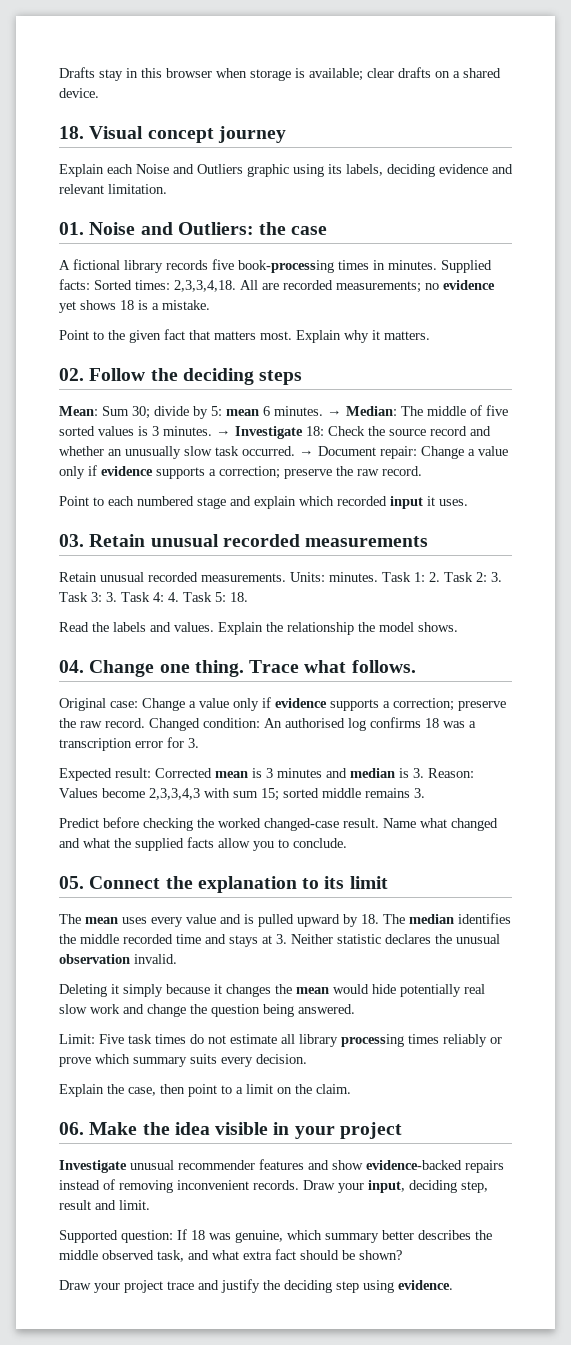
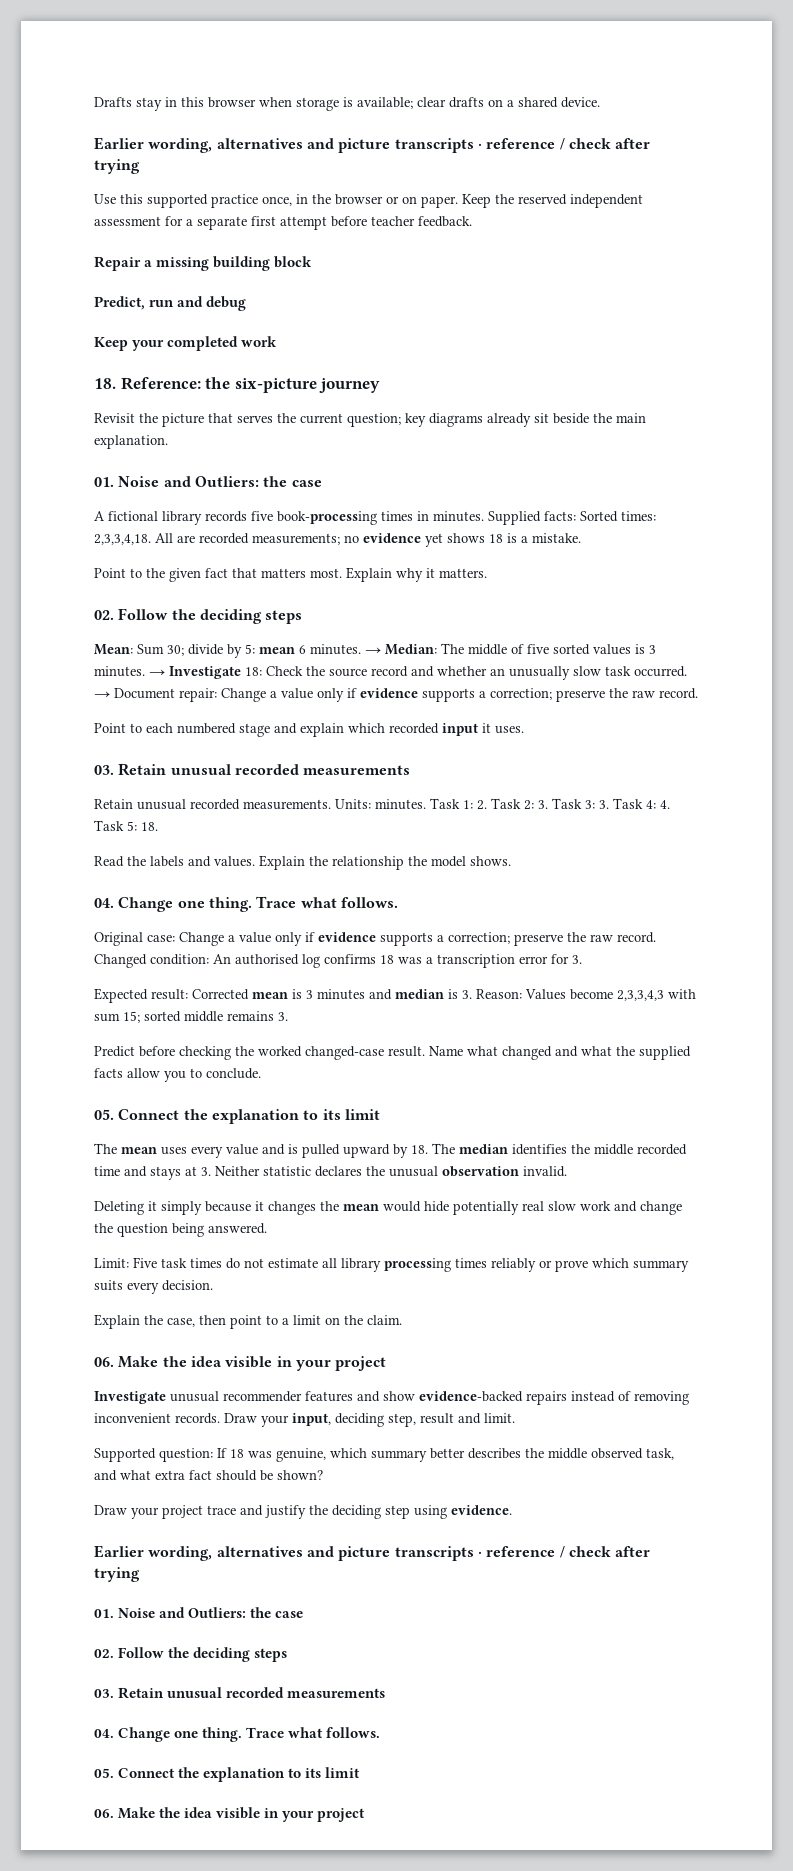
[59,126,286,143] [59,164,513,177] [59,184,167,194] 18. Visual concept journey // Explain each Noise and Outliers graphic using its labels, deciding evidence and relevant limitation. -> [94,137,651,153] [94,159,140,174] [94,194,643,208] [94,216,472,230] [94,256,313,271] [94,296,247,311] [94,336,278,351] [94,377,381,393] [94,413,646,427] [94,435,168,449] Earlier wording, alternatives and picture transcripts · reference / check after trying // Use this supported practice once, in the browser or on paper. Keep the reserved independent assessment for a separate first attempt before teacher feedback. // Repair a missing building block // Predict, run and debug // Keep your completed work // 18. Reference: the six-picture journey // Revisit the picture that serves the current question; key diagrams already sit beside the main explanation.
(453, 1285) none -> [94,1545,651,1561] [94,1567,140,1582] [94,1607,304,1618] [94,1647,288,1662] [94,1687,386,1699] [94,1727,381,1742] [94,1767,361,1782] [94,1807,366,1822] // Earlier wording, alternatives and picture transcripts · reference / check after trying // 01. Noise and Outliers: the case // 02. Follow the deciding steps // 03. Retain unusual recorded measurements // 04. Change one thing. Trace what follows. // 05. Connect the explanation to its limit // 06. Make the idea visible in your project

